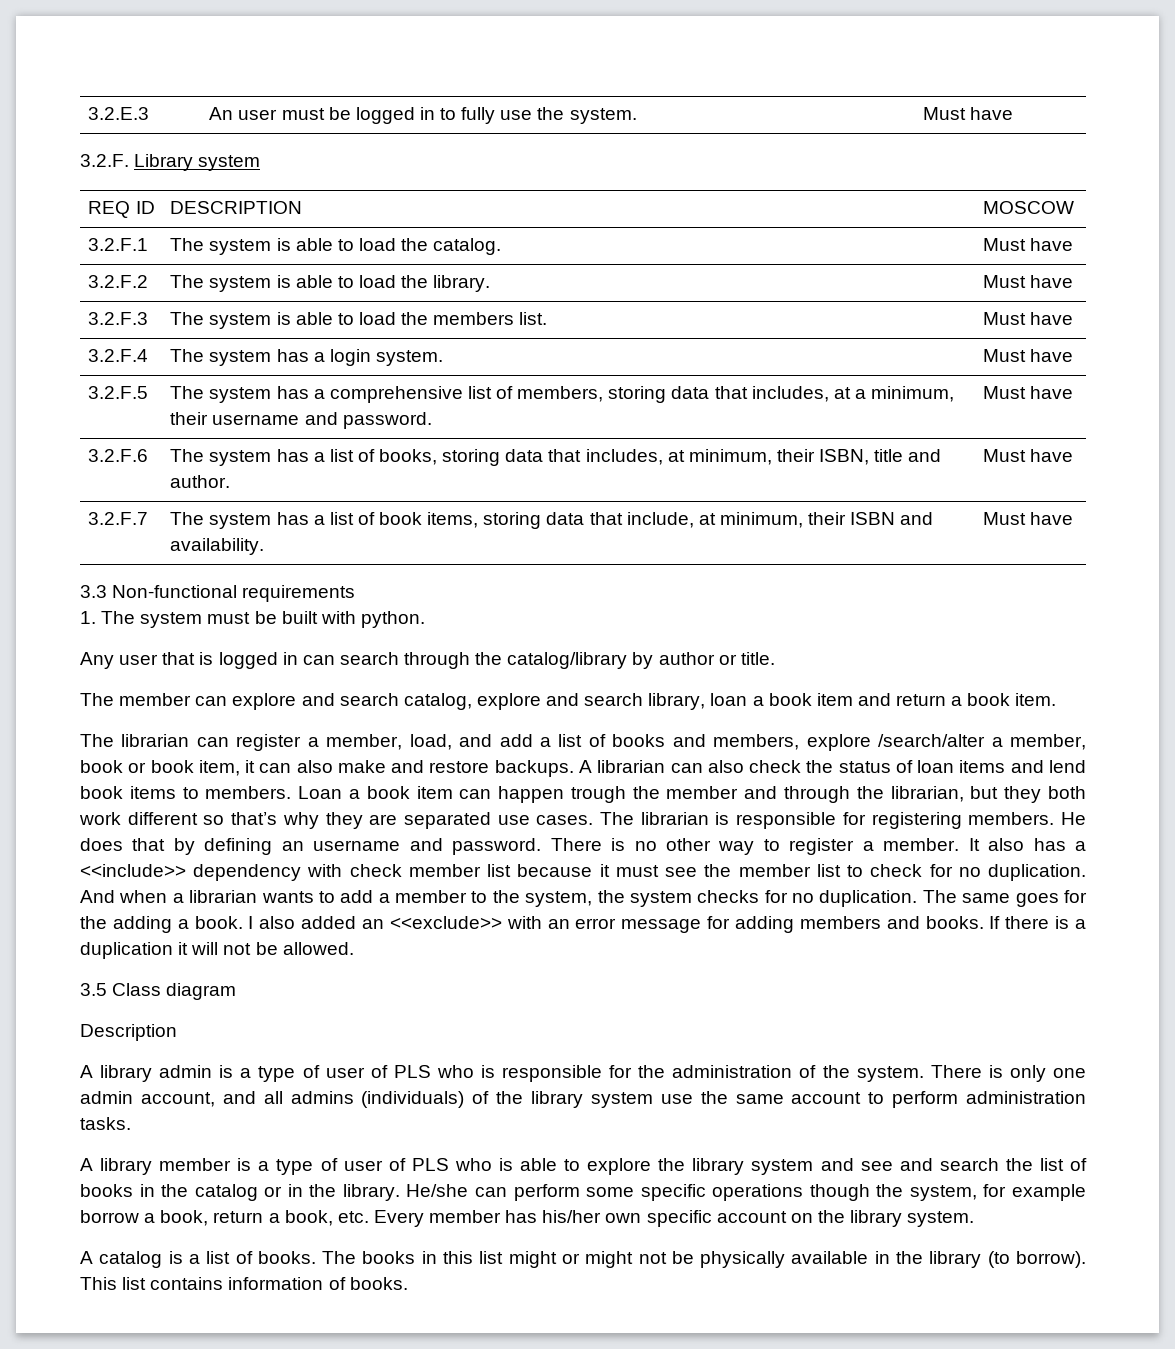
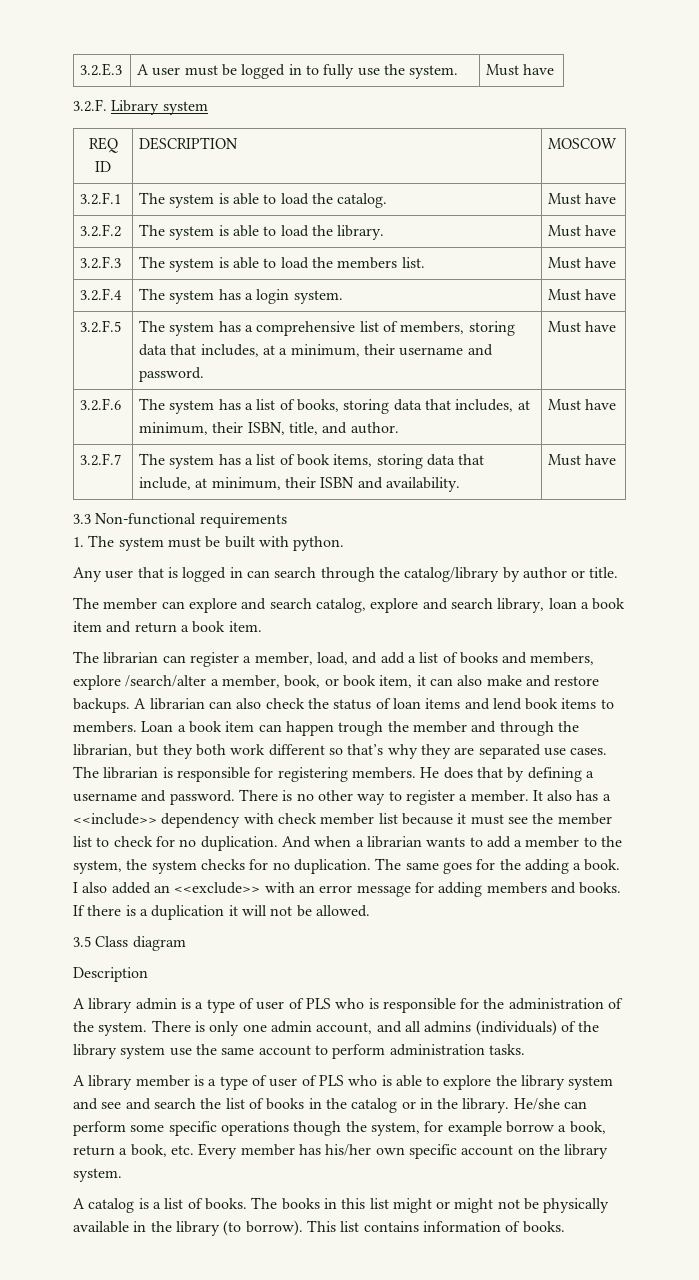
[209,107,234,120] An -> [137,64,150,75] A
[874,449,904,462] title -> [288,422,318,435] title,
[80,760,123,773] book -> [284,675,321,688] book,
[281,841,304,851] an -> [585,771,594,778] a

